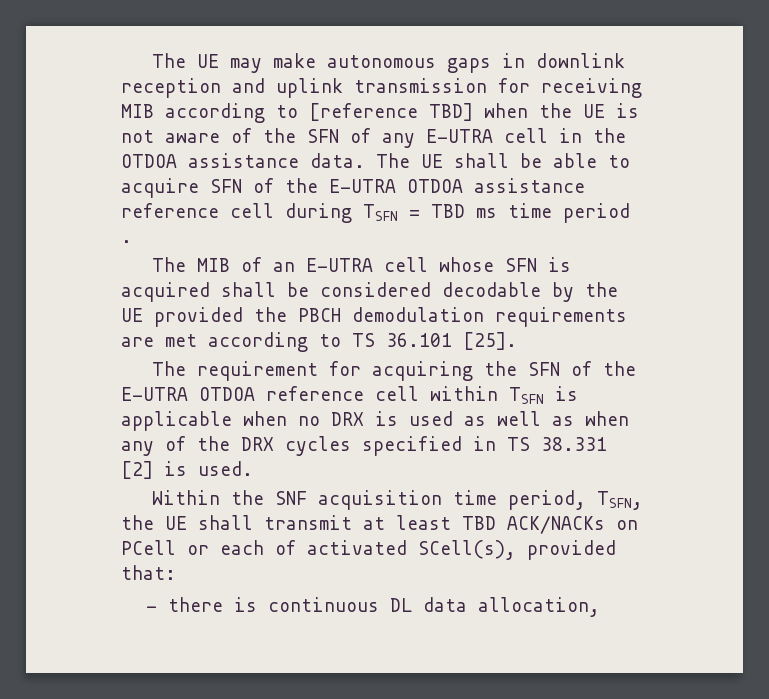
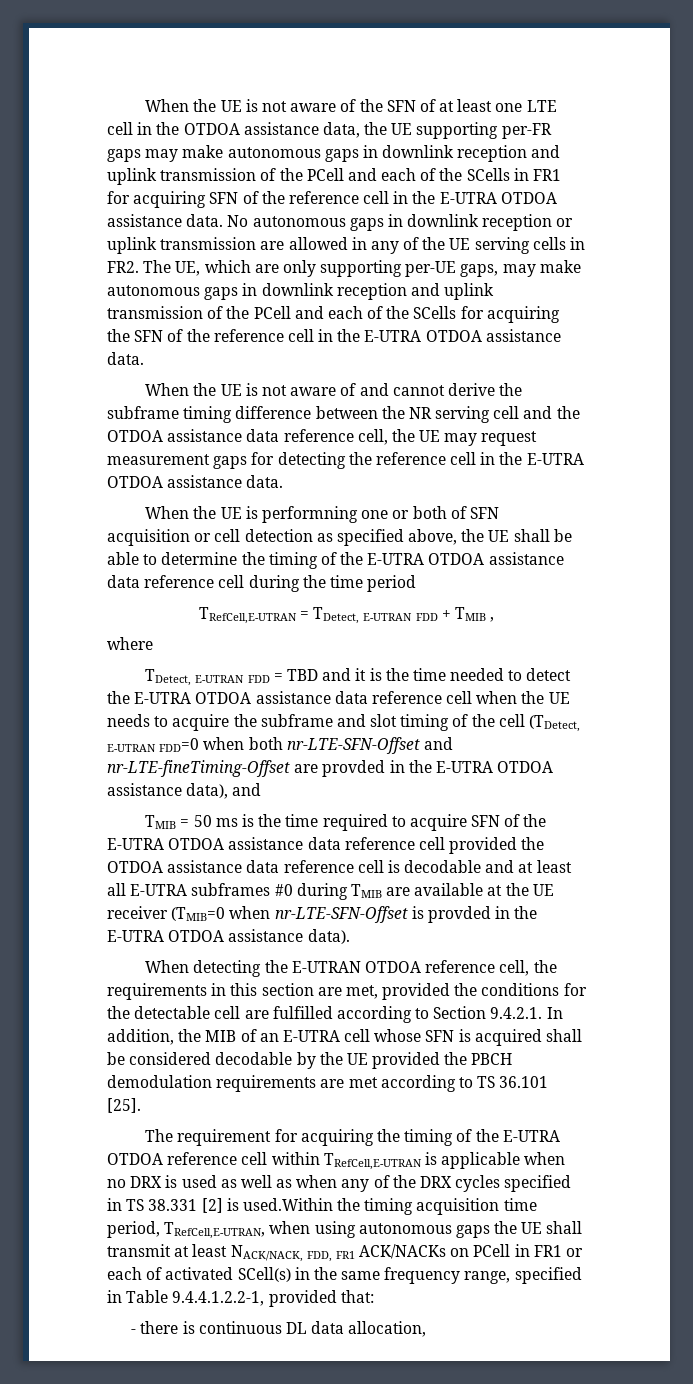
[151,53,219,68] The UE -> [145,99,557,112] [107,122,552,139] [107,149,141,162] When the UE is not aware of the SFN of at least one LTE cell in the OTDOA assistance data, the UE supporting per-FR gaps
[498,78,642,98] [121,103,639,123] [121,128,626,148] [121,153,410,168] for receiving MIB according to [reference TBD] when the UE is not aware of the SFN of any E-UTRA cell in the OTDOA assistance data. The -> [260,168,562,181] [107,191,557,208] [107,214,574,231] [107,237,586,254] [107,260,581,277] [107,283,495,300] [107,306,560,323] [107,329,561,342] [107,352,144,365] [145,383,523,396] [107,406,580,423] [107,429,538,446] [107,452,584,469] [107,475,284,488] [145,506,499,523] [107,529,485,546] of the PCell and each of the SCells in FR1 for acquiring SFN of the reference cell in the E-UTRA OTDOA assistance data. No autonomous gaps in downlink reception or uplink transmission are allowed in any of the UE serving cells in FR2. The UE, which are only supporting per-UE gaps, may make autonomous gaps in downlink reception and uplink transmission of the PCell and each of the SCells for acquiring the SFN of the reference cell in the E-UTRA OTDOA assistance data. // When the UE is not aware of and cannot derive the subframe timing difference between the NR serving cell and the OTDOA assistance data reference cell, the UE may request measurement gaps for detecting the reference cell in the E-UTRA OTDOA assistance data. // When the UE is performning one or both of SFN acquisition or cell detection as specified above, the
(630, 161) none -> [161,552,564,569] [107,575,417,592] [198,607,495,624] [107,637,153,650] [145,668,572,686] [107,691,570,704] [107,714,581,732] [107,737,453,754] [107,760,554,777] [107,783,262,799] [145,814,406,831] determine the timing of the E-UTRA OTDOA assistance data reference cell during the time period // TRefCell,E-UTRAN = TDetect, E-UTRAN FDD + TMIB , // where // TDetect, E-UTRAN FDD = TBD and it is the time needed to detect the E-UTRA OTDOA assistance data reference cell when the UE needs to acquire the subframe and slot timing of the cell (TDetect, E-UTRAN FDD=0 when both nr-LTE-SFN-Offset and nr-LTE-fineTiming-Offset are provded in the E-UTRA OTDOA assistance data), and // TMIB = 50 ms is the time required to
[121,203,630,223] [121,240,132,243] [151,257,186,272] reference cell during TSFN = TBD ms time period . // The -> [307,837,545,854] [107,860,572,873] [107,883,554,900] [107,906,538,923] [107,929,350,944] [145,960,557,977] [107,983,587,1000] [107,1006,563,1023] [107,1029,202,1045] data reference cell provided the OTDOA assistance data reference cell is decodable and at least all E-UTRA subframes #0 during TMIB are available at the UE receiver (TMIB=0 when nr-LTE-SFN-Offset is provded in the E-UTRA OTDOA assistance data). // When detecting the E-UTRAN OTDOA reference cell, the requirements in this section are met, provided the conditions for the detectable cell are fulfilled according to Section 9.4.2.1. In addition, the
[527,362,560,376] SFN -> [404,1129,454,1146] timing
[509,387,544,404] TSFN -> [323,1153,422,1170] TRefCell,E-UTRAN
[198,461,253,476] [151,490,643,510] used. // Within the SNF acquisition time period, TSFN, -> [242,1198,537,1215] [107,1221,490,1239] used.Within the timing acquisition time period, TRefCell,E-UTRAN, when using autonomous gaps
[462,516,496,530] TBD -> [230,1245,355,1262] NACK/NACK, FDD, FR1
(176, 547) none -> [514,1244,562,1257] in FR1
[418,540,516,560] SCell(s), -> [237,1267,582,1284] [107,1290,265,1306] SCell(s) in the same frequency range, specified in Table 9.4.4.1.2.2-1,

